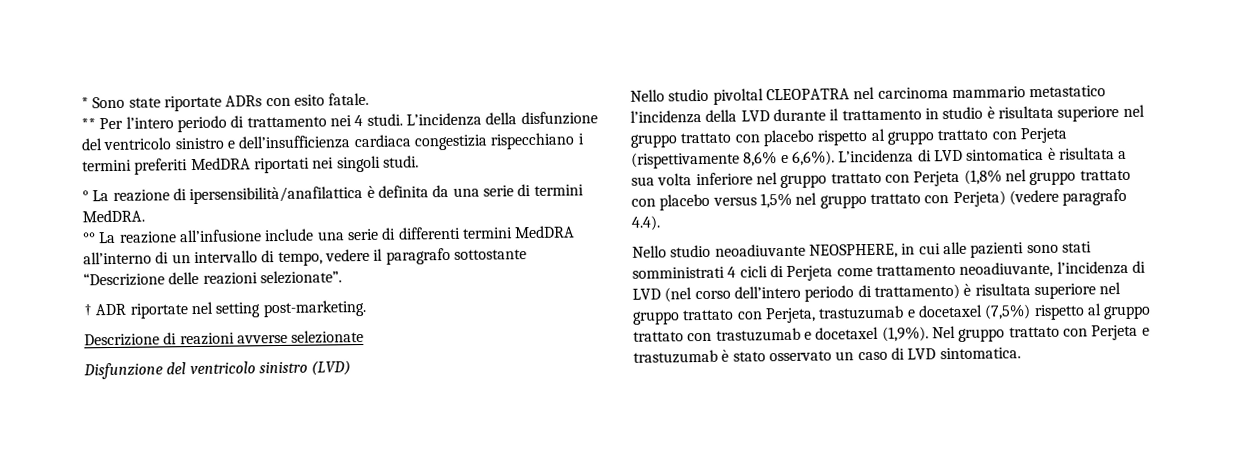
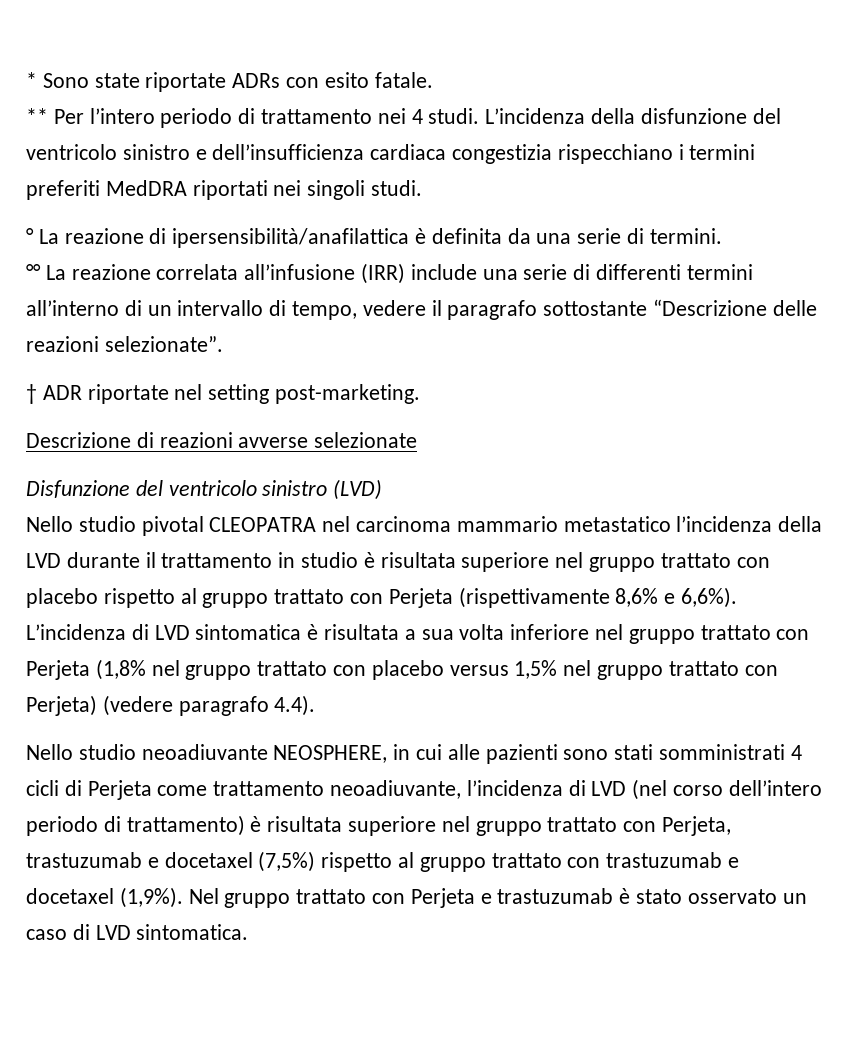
[533,184,584,196] [82,209,145,223] termini MedDRA. -> [649,228,722,244] termini.
[178,229,262,243] all’infusione -> [156,263,406,284] correlata all’infusione (IRR)
[514,225,576,239] MedDRA -> (753, 272) none
[712,88,764,105] pivoltal -> [141,516,204,536] pivotal

